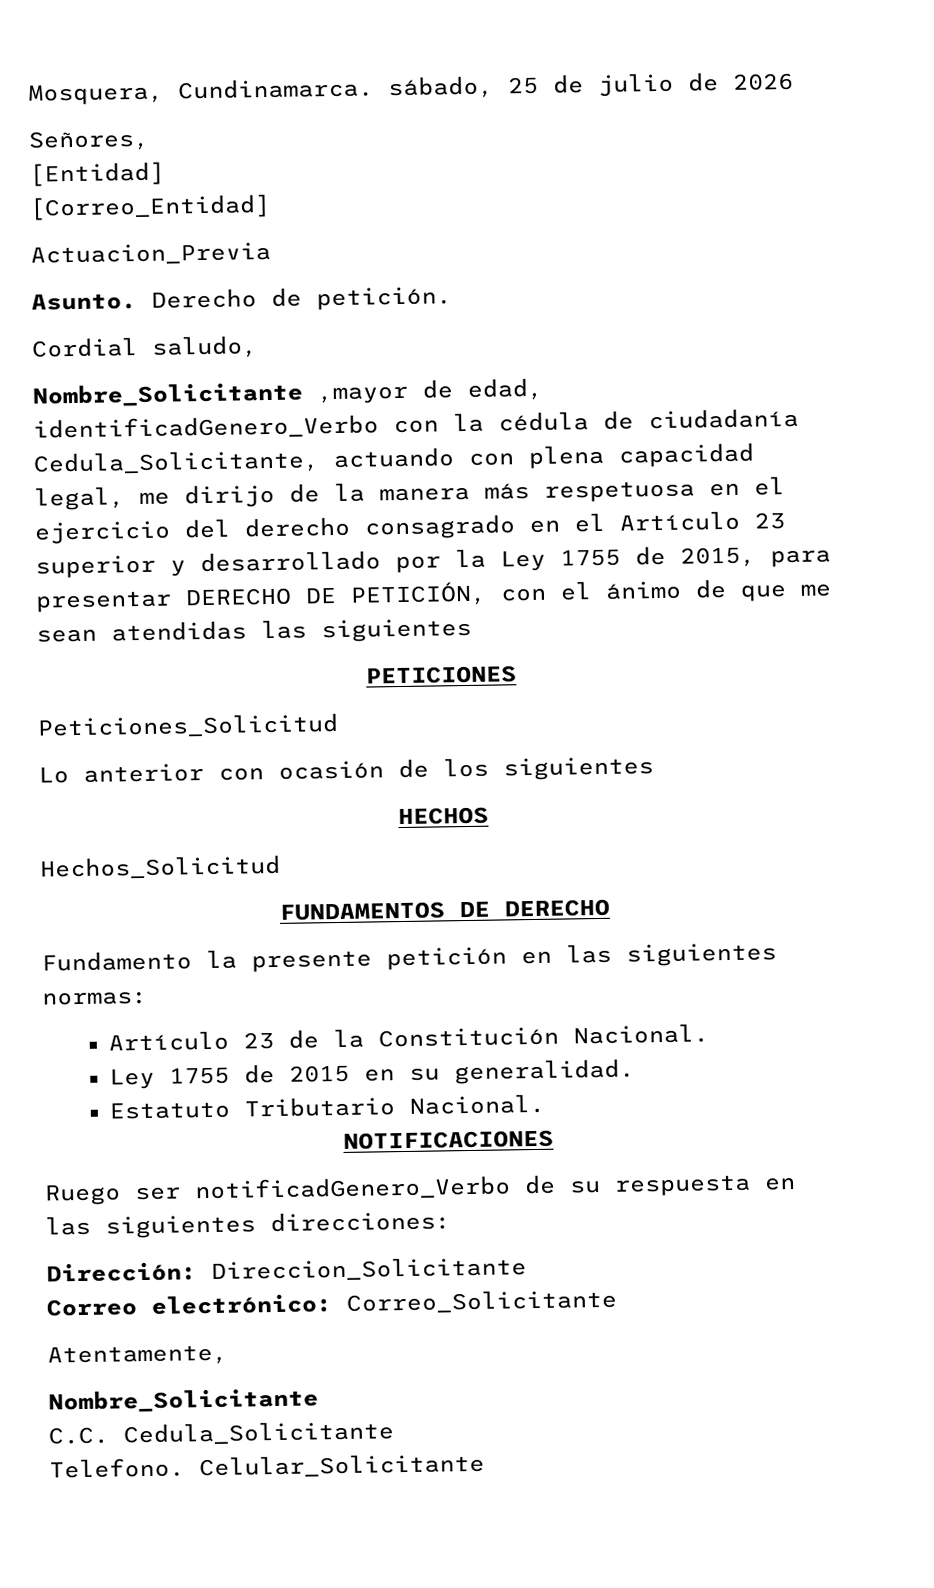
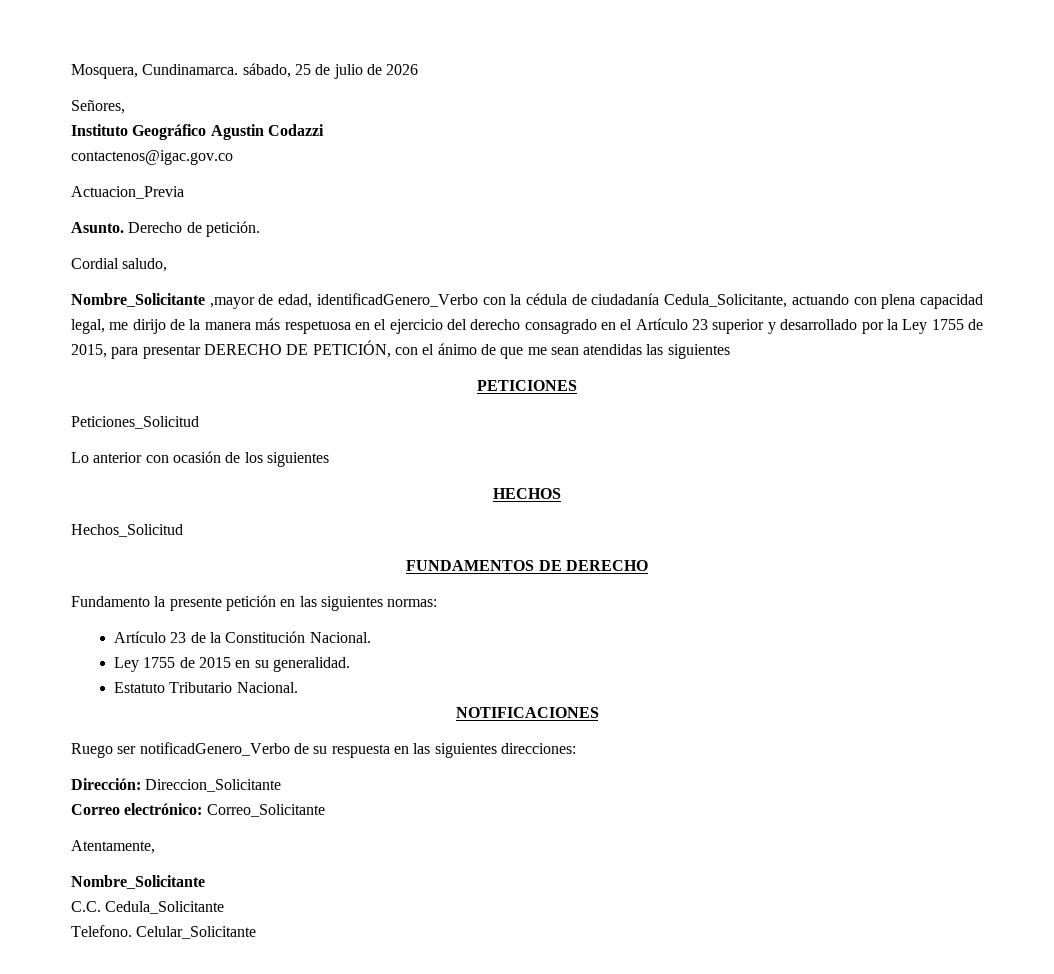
[29,161,165,187] [29,193,271,221] [Entidad] // [Correo_Entidad] -> [71,124,324,140] [71,150,233,165] Instituto Geográfico Agustin Codazzi // contactenos@igac.gov.co

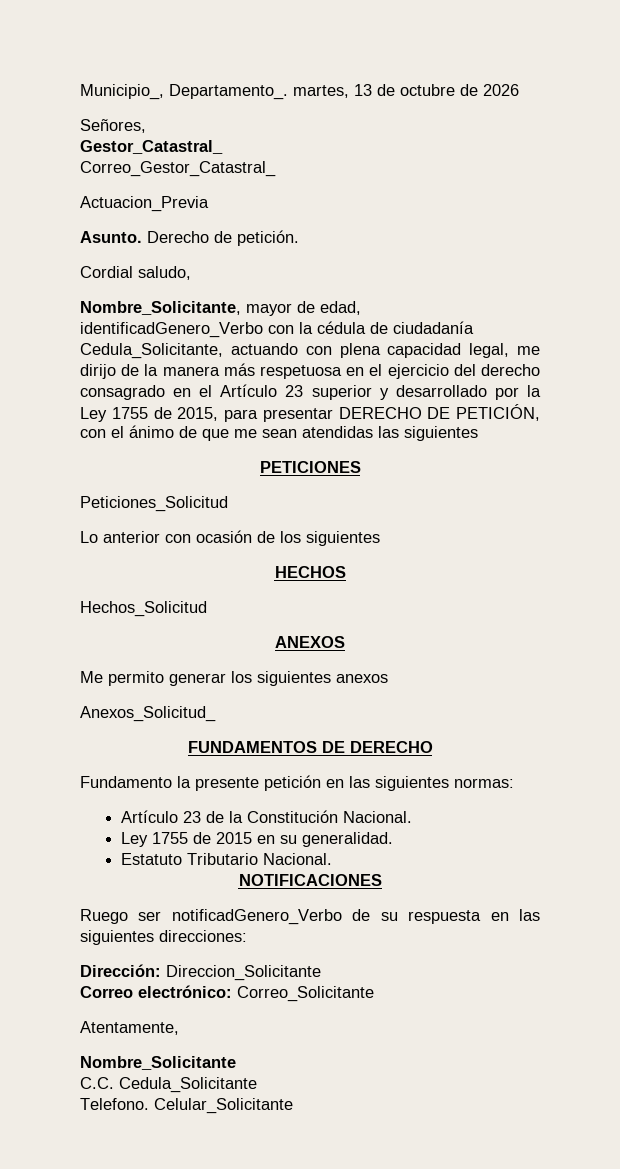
[71,63,419,79] [71,100,125,114] [71,124,324,140] [71,150,233,165] Mosquera, Cundinamarca. sábado, 25 de julio de 2026 // Señores, // Instituto Geográfico Agustin Codazzi // contactenos@igac.gov.co -> [80,84,519,100] [80,119,146,133] [80,140,223,154] [80,161,276,177] Municipio_, Departamento_. martes, 13 de octubre de 2026 // Señores, // Gestor_Catastral_ // Correo_Gestor_Catastral_
[71,293,255,309] Nombre_Solicitante ,mayor -> [80,301,292,316] Nombre_Solicitante, mayor
(183, 530) none -> [275,636,345,648] [80,671,388,686] [80,706,216,722] // ANEXOS // Me permito generar los siguientes anexos // Anexos_Solicitud_

